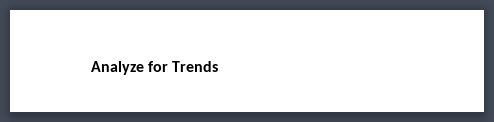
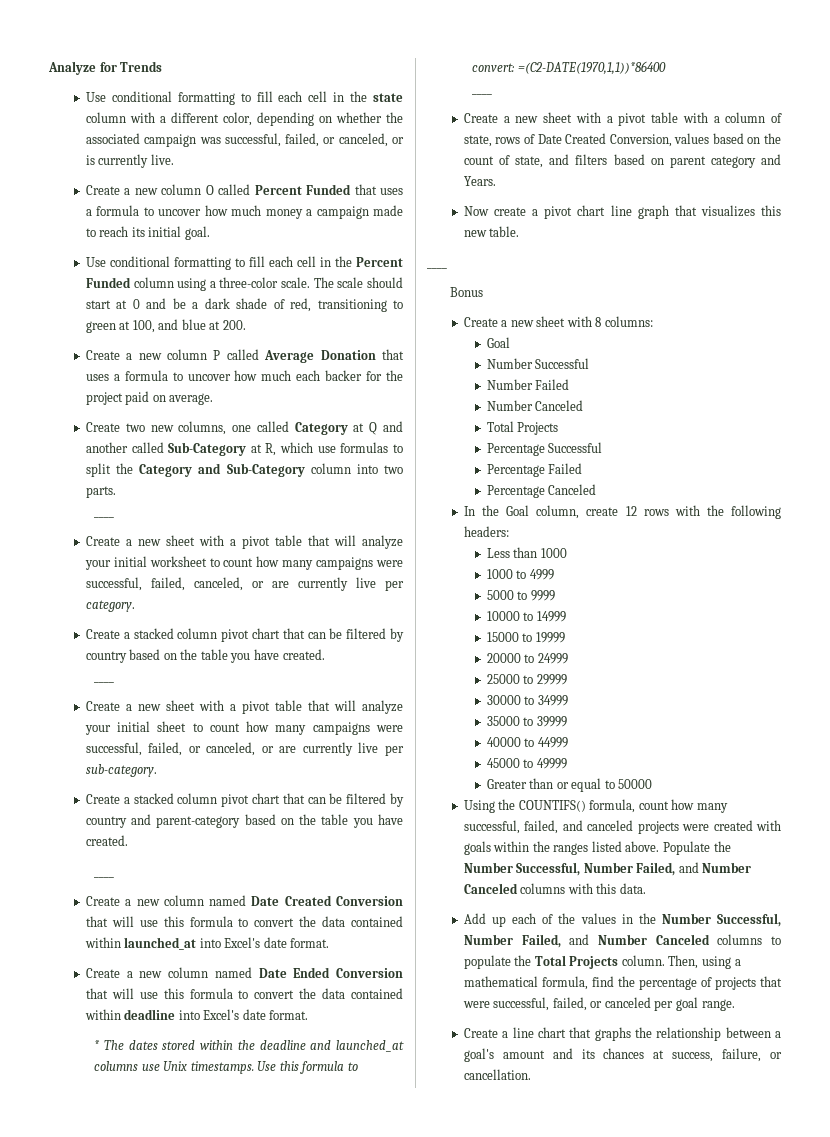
(219, 66) none -> [85,91,403,105] [85,112,404,126] [85,133,404,147] [85,154,174,168] [85,184,403,195] [85,205,404,219] [85,226,210,240] [85,256,404,270] [85,277,404,291] [85,298,403,312] [85,319,246,333] [85,349,404,363] [85,370,403,381] [85,391,214,405] [85,421,403,435] [85,442,404,456] [85,463,403,477] [85,486,116,498] [94,516,115,518] [85,535,403,549] [84,556,403,570] [85,577,404,591] [85,600,135,612] [85,628,404,642] [85,649,325,663] [94,681,115,683] [85,700,403,714] [84,721,403,735] [85,742,404,756] [85,764,157,777] [85,793,404,807] [85,814,404,828] [85,835,128,846] [94,876,115,878] [85,895,403,906] [85,916,403,927] [84,937,330,950] [85,967,403,978] [85,988,403,999] [84,1009,309,1020] [94,1040,405,1052] [94,1061,358,1074] [472,61,666,75] [472,93,493,95] [463,112,782,126] [463,133,781,147] [463,154,781,168] [463,176,496,186] [463,205,781,219] [463,226,520,237] [427,267,447,269] [449,287,483,297] [463,316,653,327] [486,337,510,348] [486,358,590,369] [486,379,570,390] [486,400,584,411] [486,421,559,435] [486,442,603,456] [486,463,583,477] [486,484,597,498] [463,505,781,519] [463,526,509,537] [486,547,567,558] [486,569,554,580] [486,590,555,601] [486,611,566,622] [486,632,565,643] [486,653,568,664] [486,674,567,685] [486,695,568,706] [486,716,567,727] [486,737,568,748] [486,758,567,769] [486,778,653,792] [463,799,728,813] [463,820,781,834] [463,841,731,855] [463,862,752,876] [463,883,646,894] [463,913,781,927] [463,934,781,948] [463,955,741,969] [463,976,782,990] [462,997,735,1011] [463,1027,781,1041] [463,1048,782,1062] [463,1069,531,1080] // Use conditional formatting to fill each cell in the state column with a different color, depending on whether the associated campaign was successful, failed, or canceled, or is currently live. // Create a new column O called Percent Funded that uses a formula to uncover how much money a campaign made to reach its initial goal. // Use conditional formatting to fill each cell in the Percent Funded column using a three-color scale. The scale should start at 0 and be a dark shade of red, transitioning to green at 100, and blue at 200. // Create a new column P called Average Donation that uses a formula to uncover how much each backer for the project paid on average. // Create two new columns, one called Category at Q and another called Sub-Category at R, which use formulas to split the Category and Sub-Category column into two parts. // ____ // Create a new sheet with a pivot table that will analyze your initial worksheet to count how many campaigns were successful, failed, canceled, or are currently live per category. // Create a stacked column pivot chart that can be filtered by country based on the table you have created. // ____ // Create a new sheet with a pivot table that will analyze your initial sheet to count how many campaigns were successful, failed, or canceled, or are currently live per sub-category. // Create a stacked column pivot chart that can be filtered by country and parent-category based on the table you have created. // ____ // Create a new column named Date Created Conversion that will use this formula to convert the data contained within launched_at into Excel's date format. // Create a new column named Date Ended Conversion that will use this formula to convert the data contained within deadline into Excel's date format. // * The dates stored within the deadline and launched_at columns use Unix timestamps. Use this formula to convert: =(C2-DATE(1970,1,1))*86400 // ____ // Create a new sheet with a pivot table with a column of state, rows of Date Created Conversion, values based on the count of state, and filters based on parent category and Years. // Now create a pivot chart line graph that visualizes this new table. // ____ // Bonus // Create a new sheet with 8 columns: // Goal // Number Successful // Number Failed // Number Canceled // Total Projects // Percentage Successful // Percentage Failed // Percentage Canceled // In the Goal column, create 12 rows with the following headers: // Less than 1000 // 1000 to 4999 // 5000 to 9999 // 10000 to 14999 // 15000 to 19999 // 20000 to 24999 // 25000 to 29999 // 30000 to 34999 // 35000 to 39999 // 40000 to 44999 // 45000 to 49999 // Greater than or equal to 50000 // Using the COUNTIFS() formula, count how many successful, failed, and canceled projects were created with goals within the ranges listed above. Populate the Number Successful, Number Failed, and Number Canceled columns with this data. // Add up each of the values in the Number Successful, Number Failed, and Number Canceled columns to populate the Total Projects column. Then, using a mathematical formula, find the percentage of projects that were successful, failed, or canceled per goal range. // Create a line chart that graphs the relationship between a goal's amount and its chances at success, failure, or cancellation.

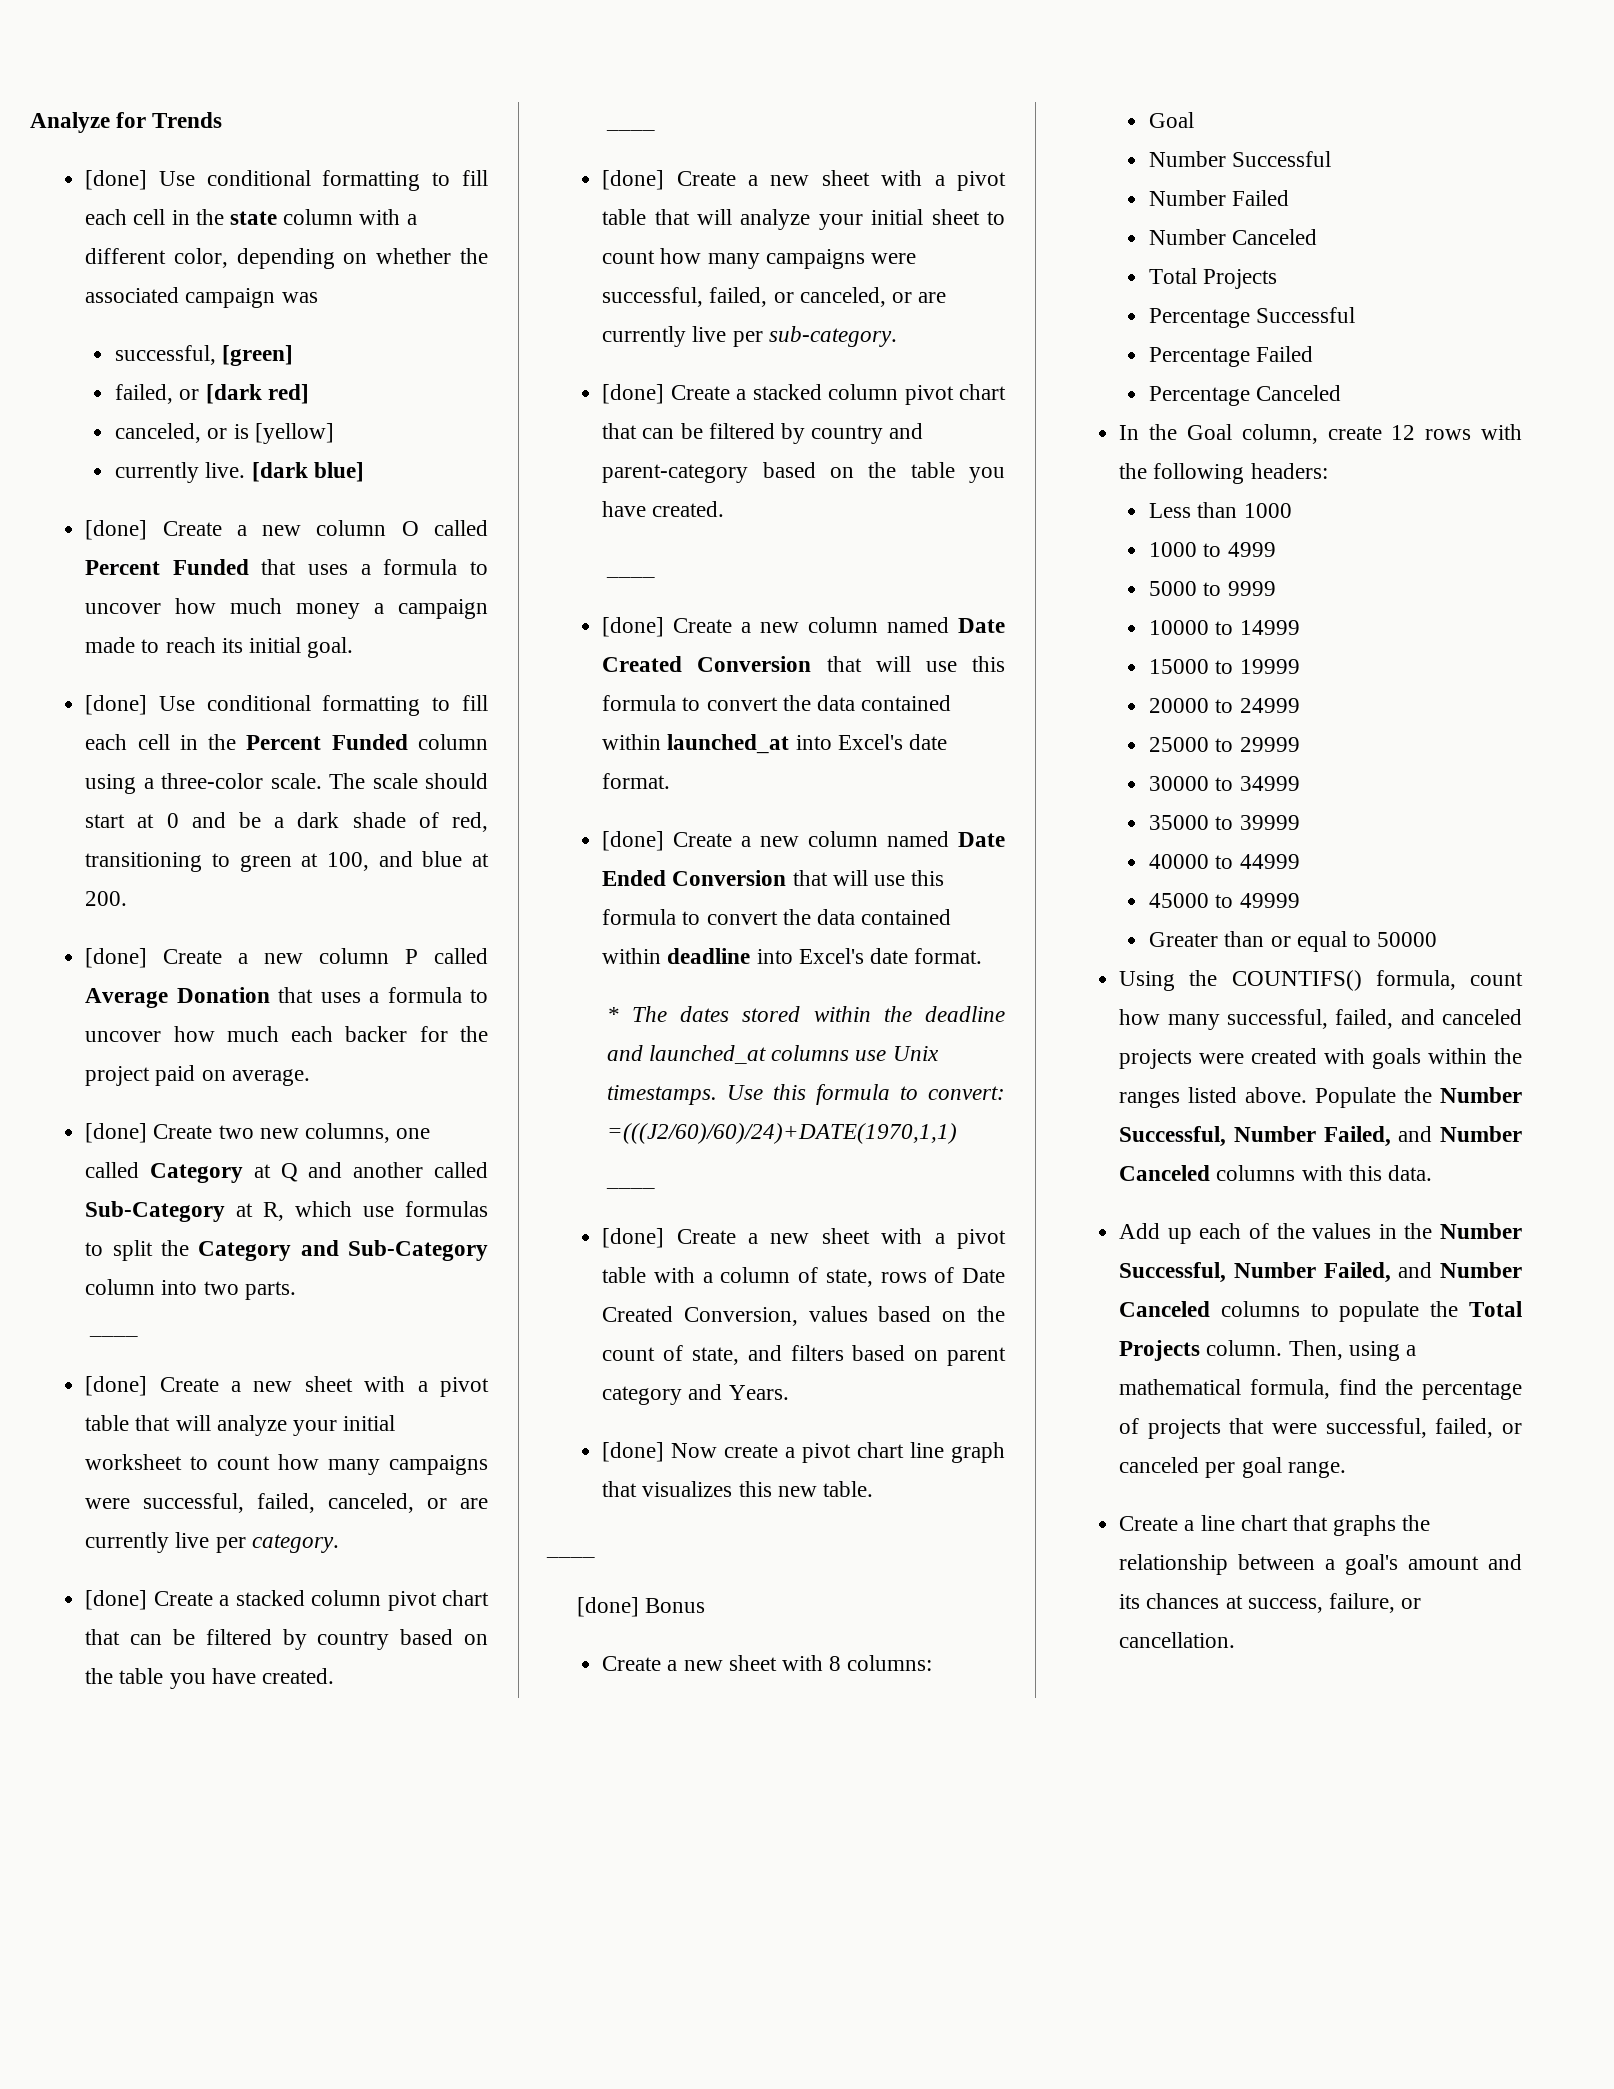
(163, 66) none -> [85,170,148,190] [done]
[224,133,336,147] successful, failed, or -> [115,345,294,366] [115,384,309,404] // successful, [green] // failed, or [dark red] //
(95, 160) none -> [254,423,334,444] [yellow] //
(174, 159) // -> [251,462,364,482] [85,520,148,540] [dark blue] // [done]
(210, 233) none -> [85,695,148,715] [done]
(246, 325) none -> [85,948,148,968] [done]
(214, 399) none -> [85,1123,148,1143] [done]
(115, 517) none -> [85,1376,148,1396] [done]
(135, 606) none -> [85,1590,148,1610] [done]
(115, 682) none -> [602,170,665,190] [done]
(157, 770) none -> [602,384,665,404] [done]
(115, 877) none -> [602,617,665,637] [done]
(330, 943) none -> [602,831,665,851] [done]
[517,61,666,75] [472,93,493,95] =(C2-DATE(1970,1,1))*86400 // ____ // -> [606,1123,957,1144] [605,1186,655,1189] [602,1228,665,1248] =(((J2/60)/60)/24)+DATE(1970,1,1) // ____ // [done]
(496, 181) none -> [602,1442,665,1462] [done]
(447, 268) none -> [576,1597,639,1617] [done]

